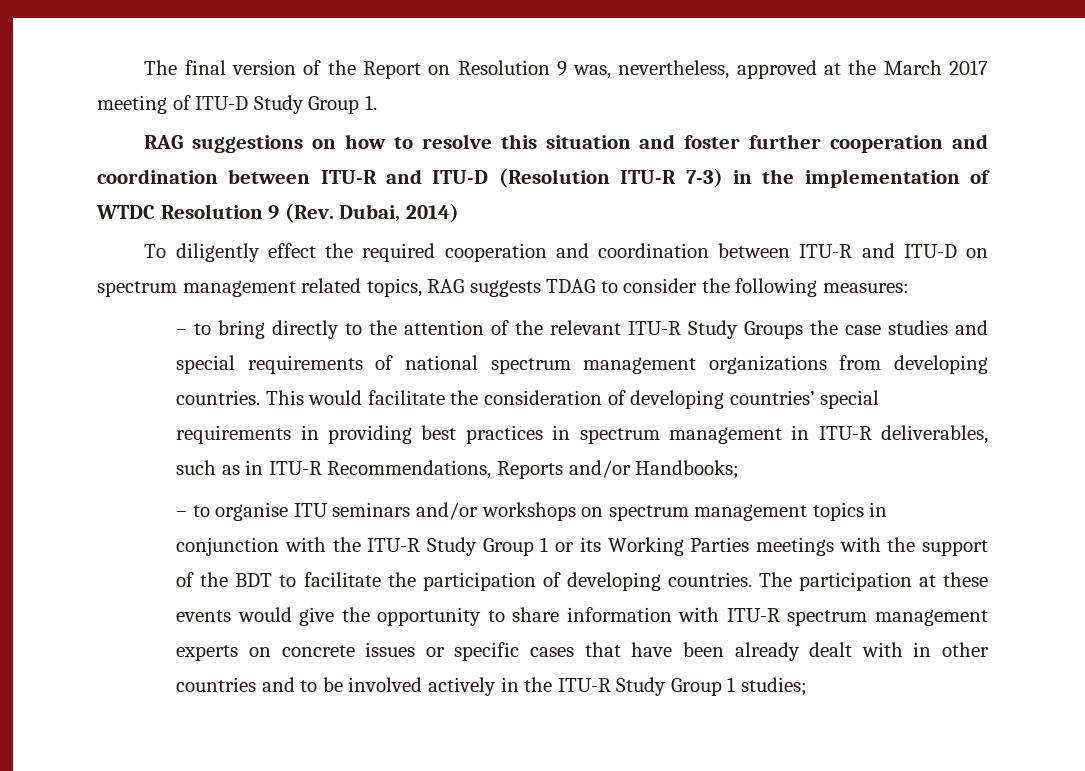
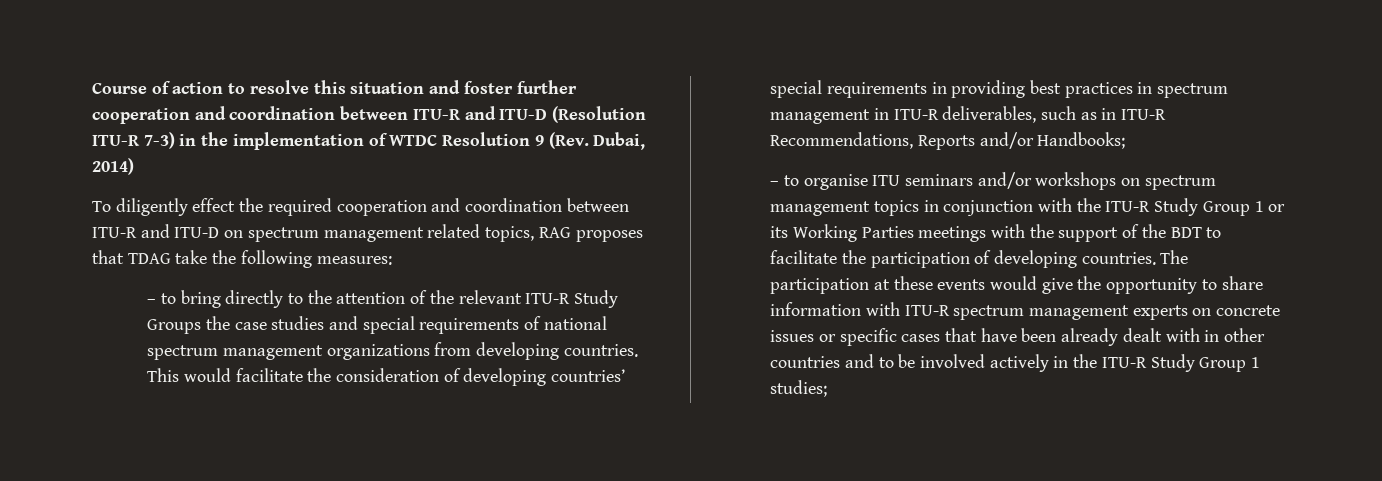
[144,60,989,79] [97,95,377,114] [144,134,387,153] The final version of the Report on Resolution 9 was, nevertheless, approved at the March 2017 meeting of ITU-D Study Group 1. // RAG suggestions on how -> [92,81,224,94] Course of action
[469,278,698,297] suggests TDAG to consider -> [575,230,643,242] [92,250,208,264] proposes that TDAG take

